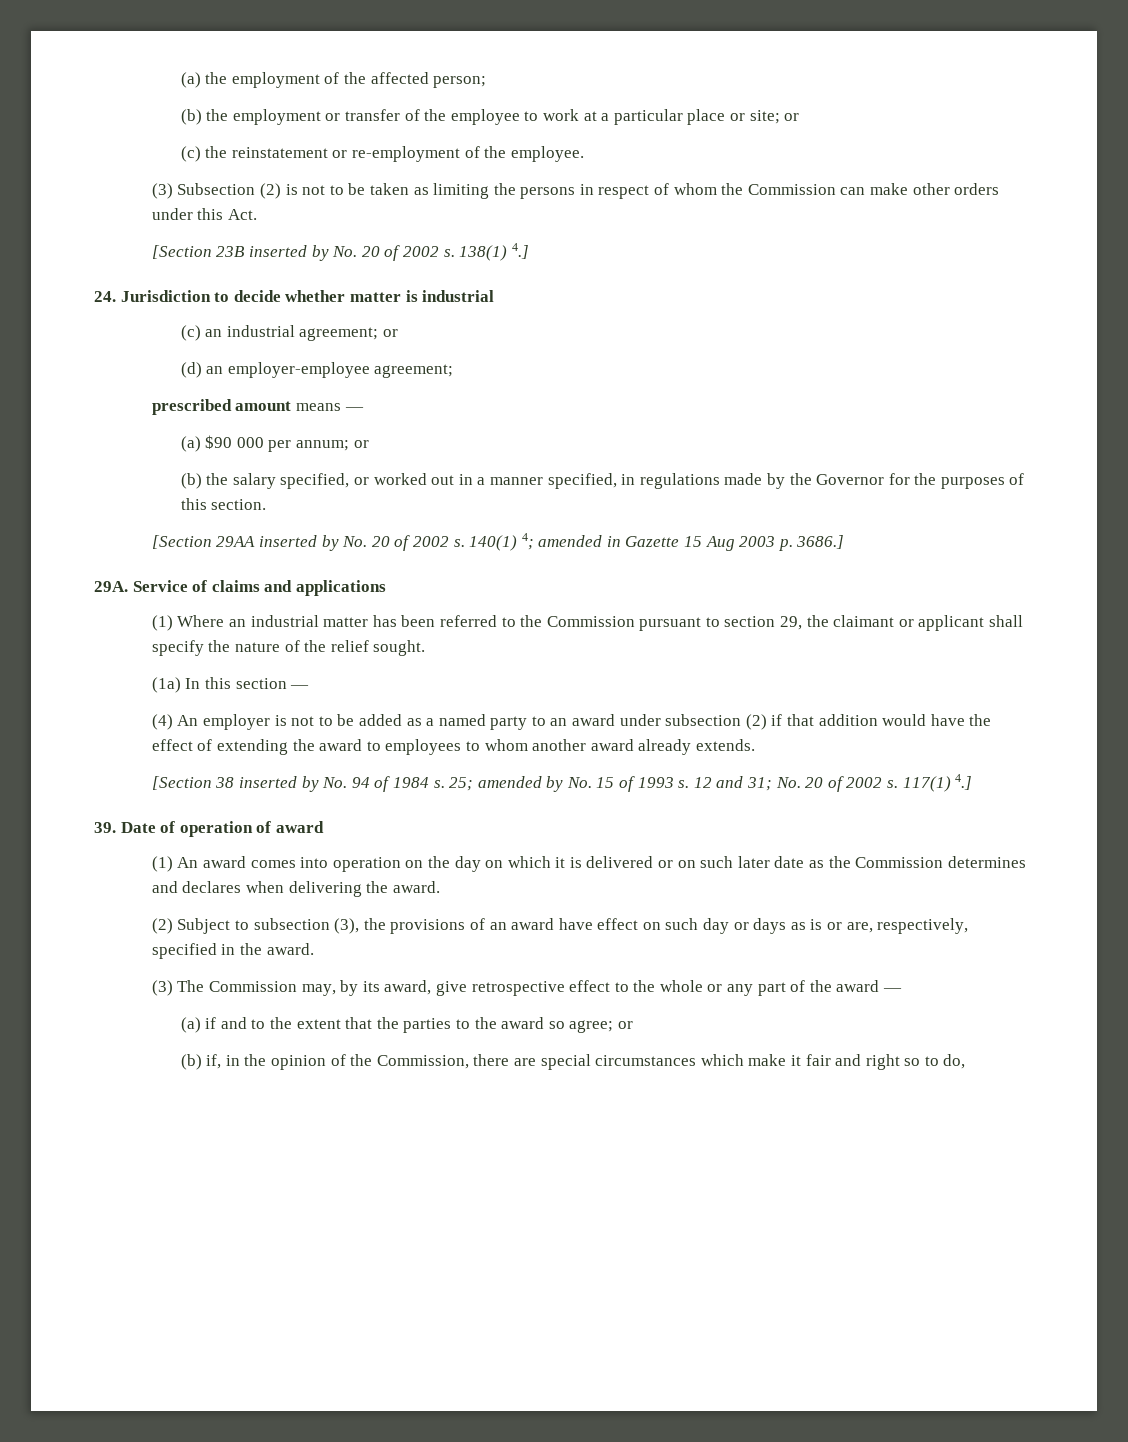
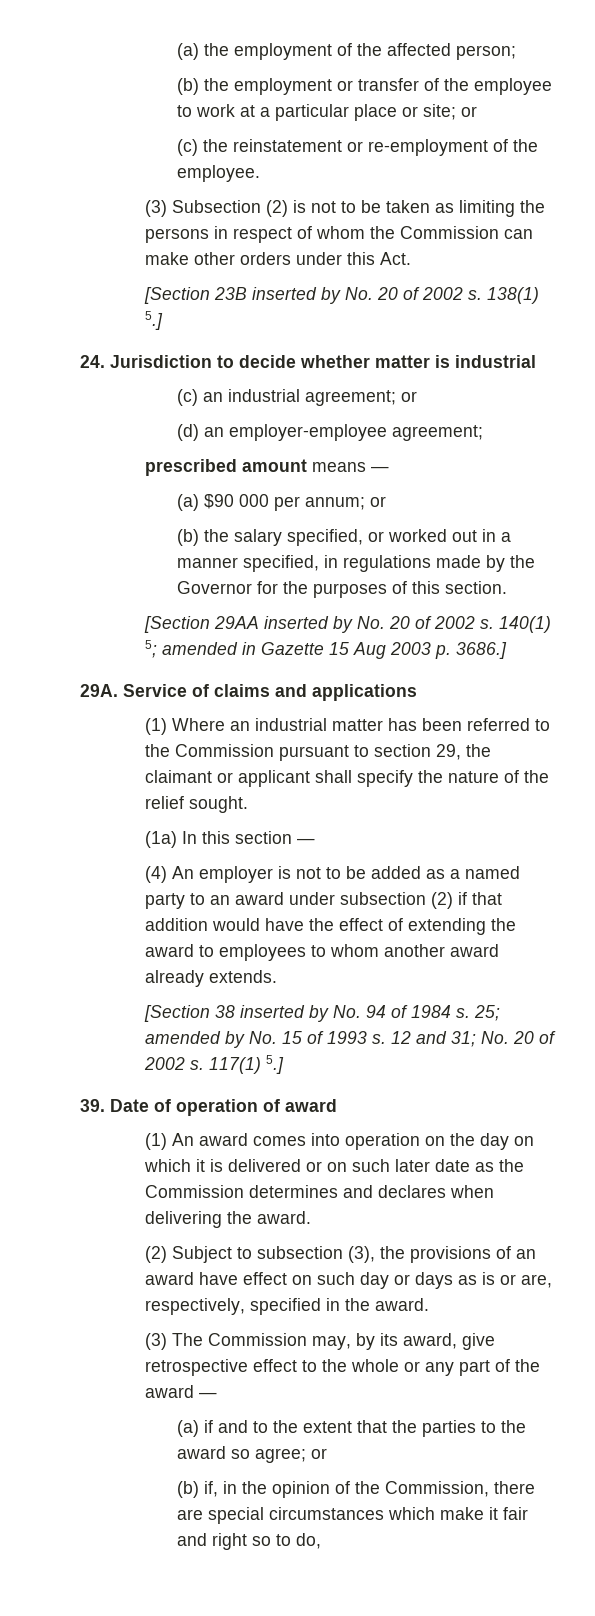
[511,243,529,259] 4.] -> [144,311,163,330] 5.]
[521,533,534,550] 4; -> [144,640,157,658] 5;
[955,774,973,790] 4.] -> [265,1055,284,1074] 5.]

